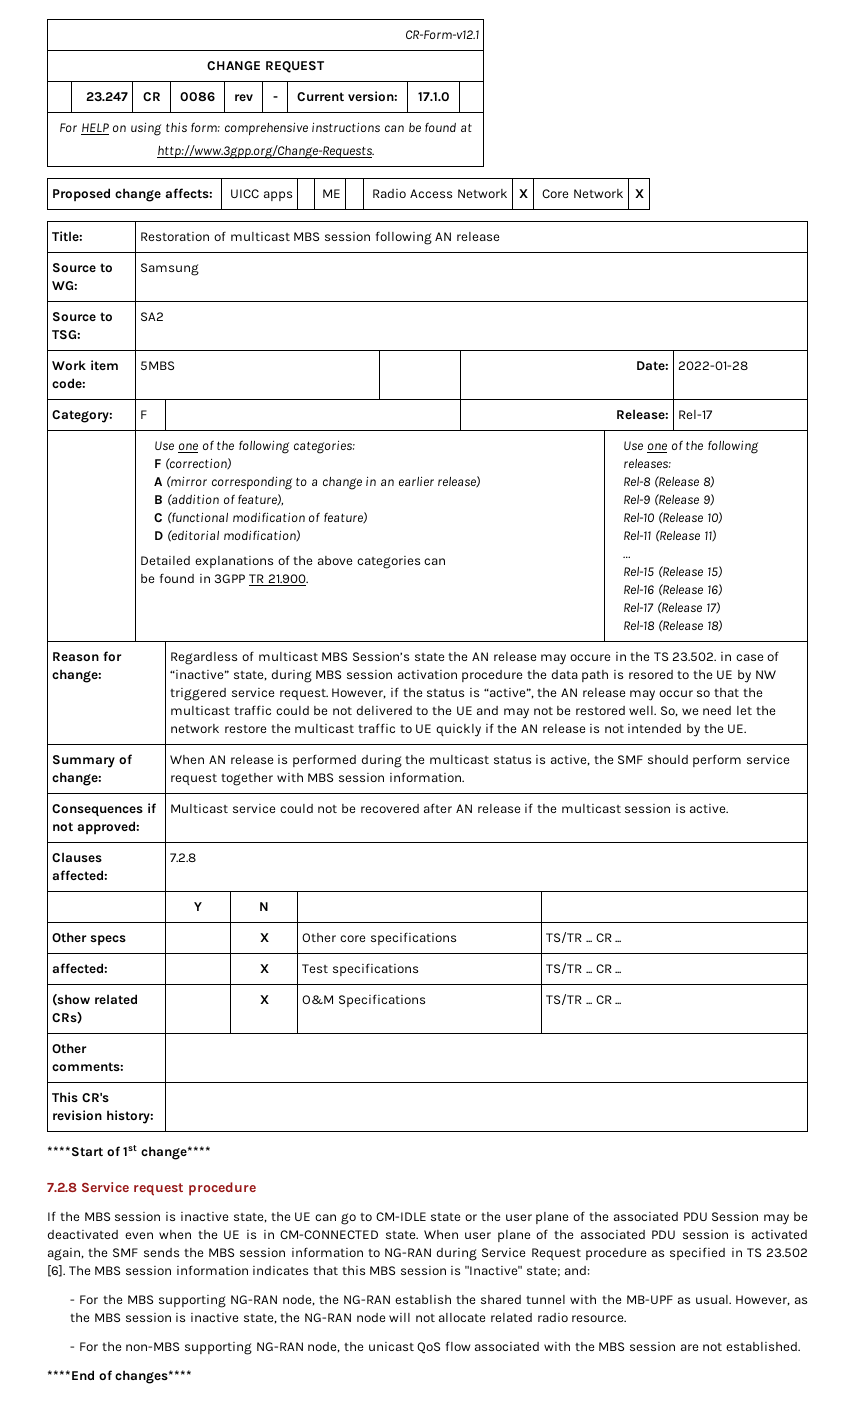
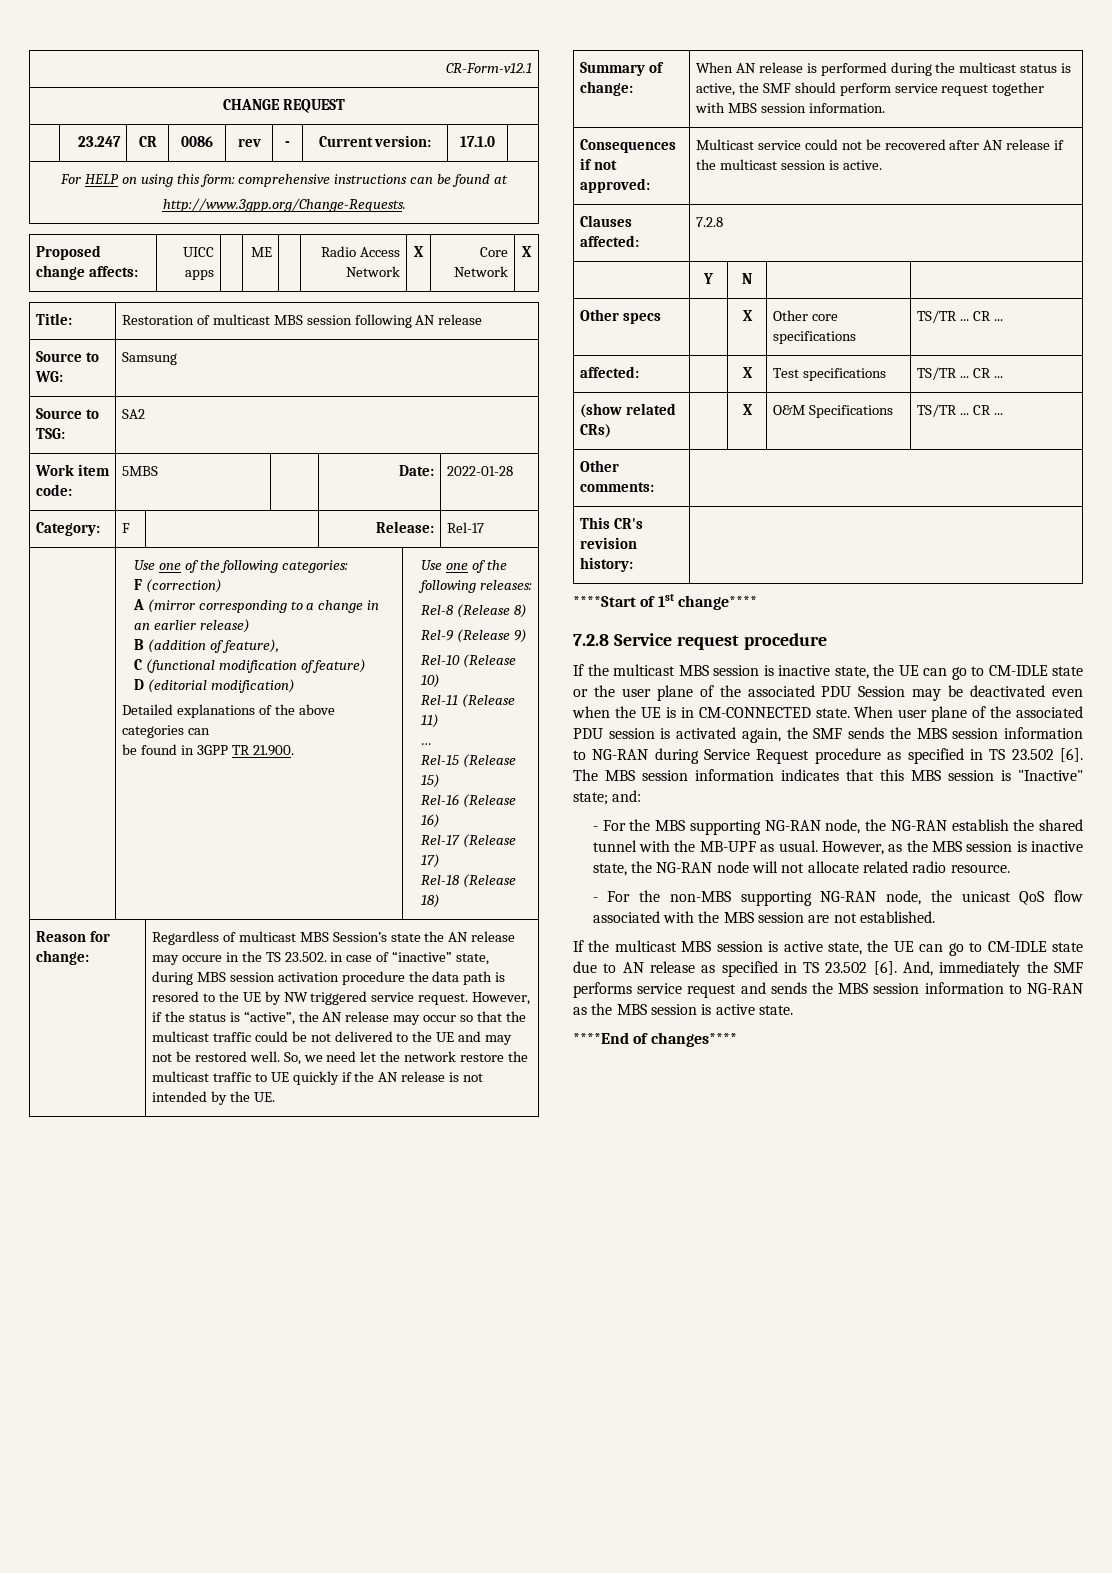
(80, 1216) none -> [613,664,675,676] multicast
(800, 1346) none -> [573,940,1083,956] [573,961,1083,977] [573,982,1083,998] [573,1003,793,1015] // If the multicast MBS session is active state, the UE can go to CM-IDLE state due to AN release as specified in TS 23.502 [6]. And, immediately the SMF performs service request and sends the MBS session information to NG-RAN as the MBS session is active state.

